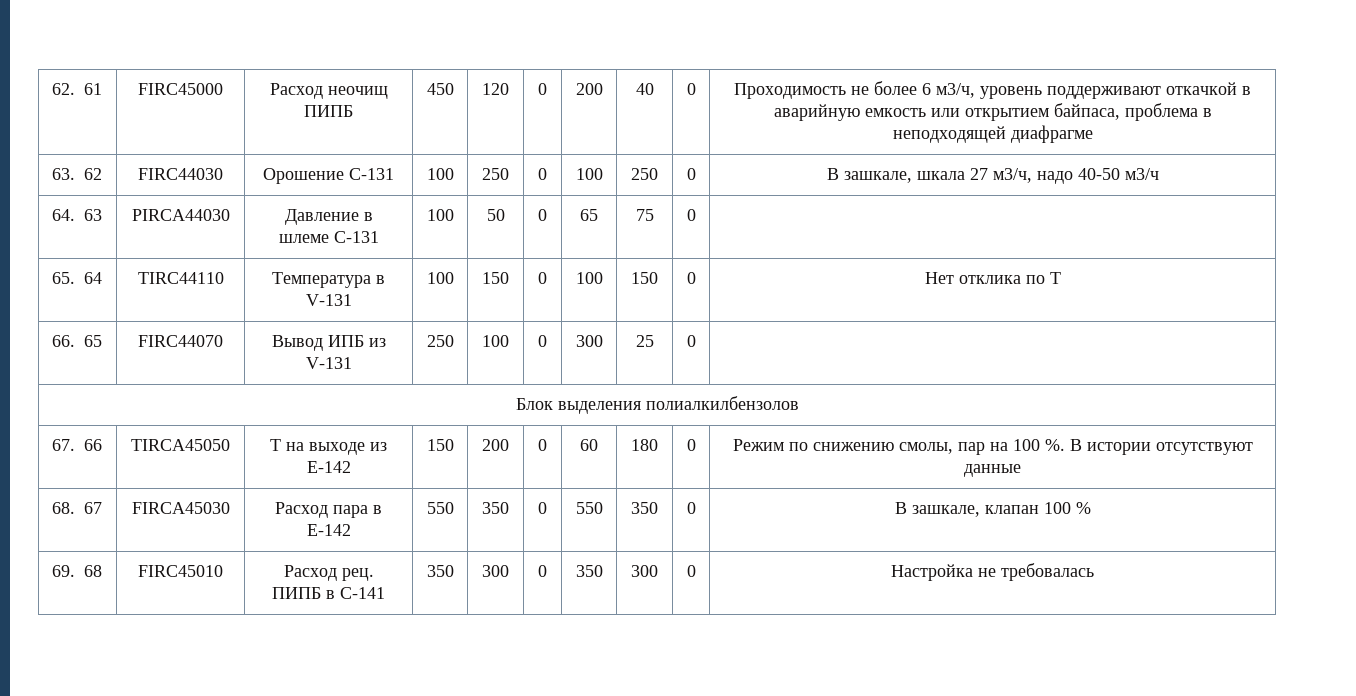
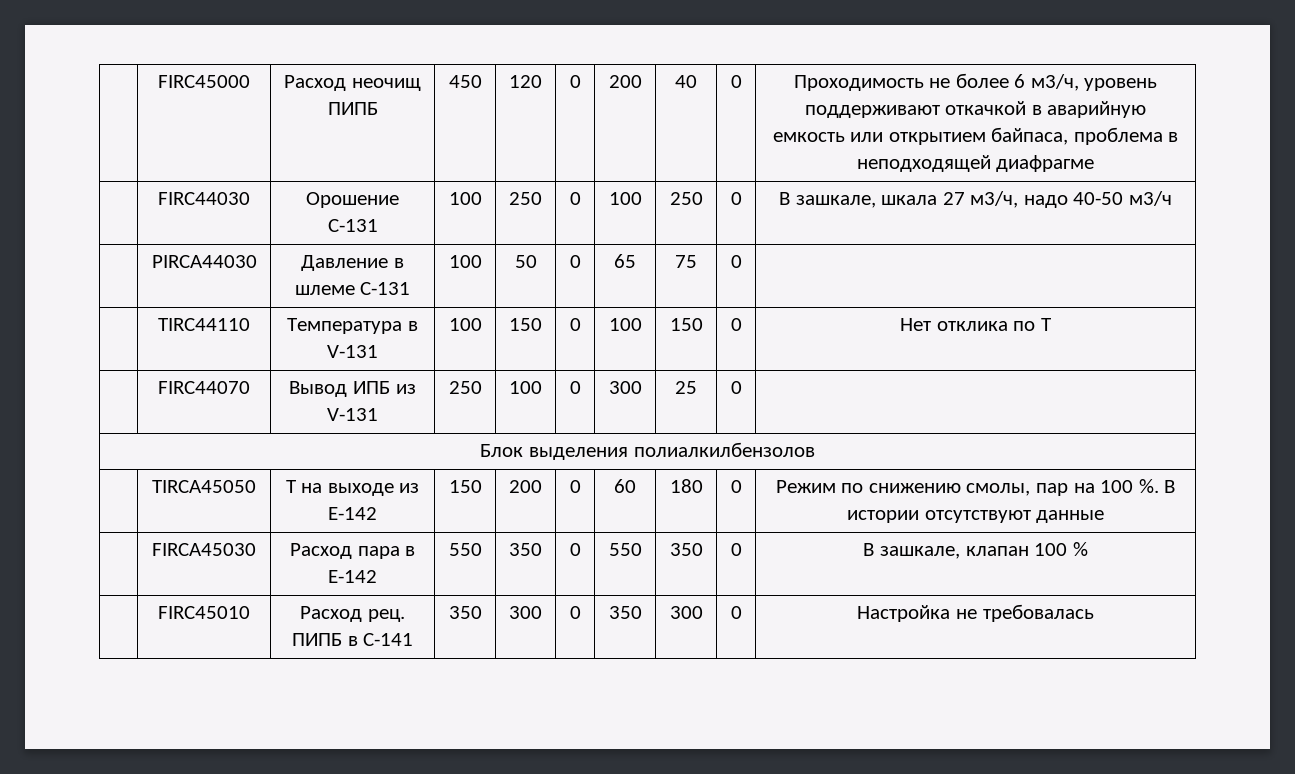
[51,83,102,95] 62. 61 -> (158, 81) none
[51,168,102,180] 63. 62 -> (1095, 163) none
[51,209,102,221] 64. 63 -> (1172, 198) none
[51,272,102,284] 65. 64 -> (742, 261) none
[51,335,102,347] 66. 65 -> (1051, 324) none
[51,439,102,451] 67. 66 -> (815, 449) none
[51,502,102,514] 68. 67 -> (1105, 516) none
[51,565,102,577] 69. 68 -> (1088, 549) none

